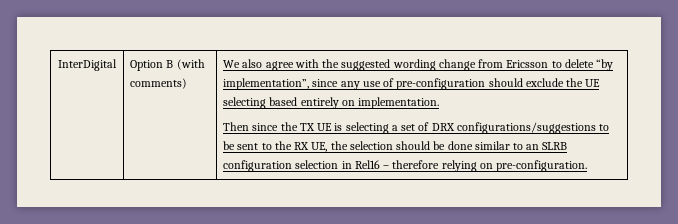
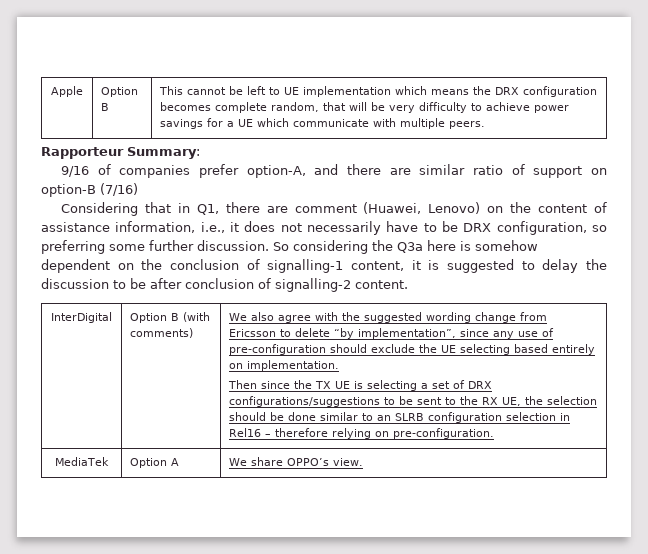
(58, 65) none -> [51,86,83,97] [101,87,139,97] [101,103,110,111] [159,86,598,97] [160,102,570,113] [160,118,486,129] [41,147,200,159] [61,164,607,178] [41,183,138,197] [61,202,607,216] [41,221,607,235] [41,240,538,254] [41,259,608,273] [41,278,408,292] Apple | Option B | This cannot be left to UE implementation which means the DRX configuration becomes complete random, that will be very difficulty to achieve power savings for a UE which communicate with multiple peers. // Rapporteur Summary: // 9/16 of companies prefer option-A, and there are similar ratio of support on option-B (7/16) // Considering that in Q1, there are comment (Huawei, Lenovo) on the content of assistance information, i.e., it does not necessarily have to be DRX configuration, so preferring some further discussion. So considering the Q3a here is somehow dependent on the conclusion of signalling-1 content, it is suggested to delay the discussion to be after conclusion of signalling-2 content. //
(588, 166) none -> [55,457,110,466] [130,458,180,468] [229,457,364,466] // MediaTek | Option A | We share OPPO’s view.

